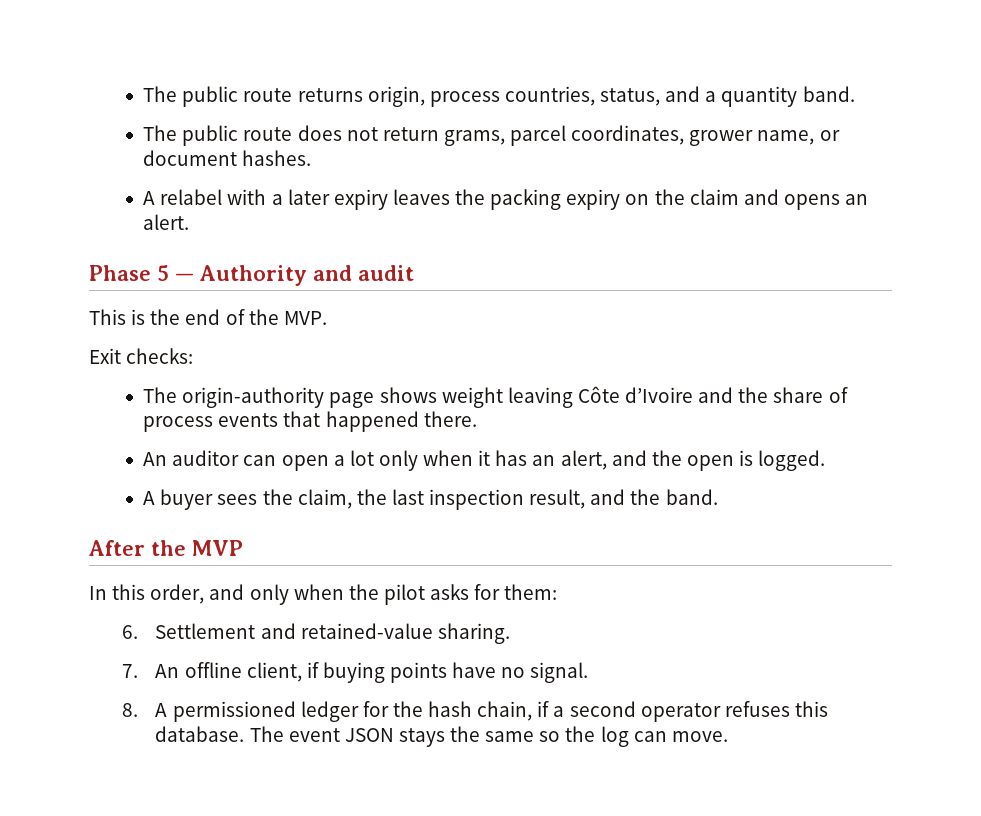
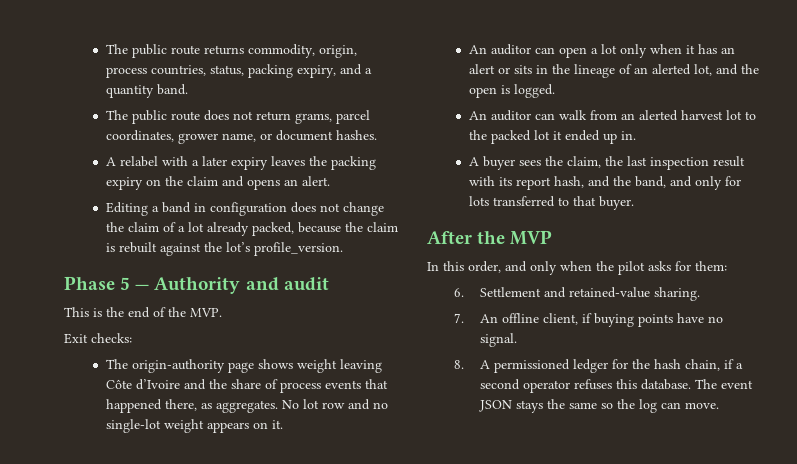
(363, 95) none -> [248,44,316,58] commodity,
(661, 97) none -> [248,64,337,78] packing expiry,
(190, 222) none -> [106,202,385,216] [106,222,399,236] [106,242,344,256] // Editing a band in configuration does not change the claim of a lot already packed, because the claim is rebuilt against the lot’s profile_version.
[423,411,477,427] there. -> [165,399,389,413] [106,419,284,433] there, as aggregates. No lot row and no single-lot weight appears on it.
[560,450,607,470] alert, -> [469,64,713,78] alert or sits in the lineage of an alerted lot,
(826, 460) none -> [469,110,757,121] [469,130,637,144] // An auditor can walk from an alerted harvest lot to the packed lot it ended up in.
[529,489,718,509] result, and the band. -> [713,156,746,167] [469,176,742,190] [469,196,635,210] result with its report hash, and the band, and only for lots transferred to that buyer.

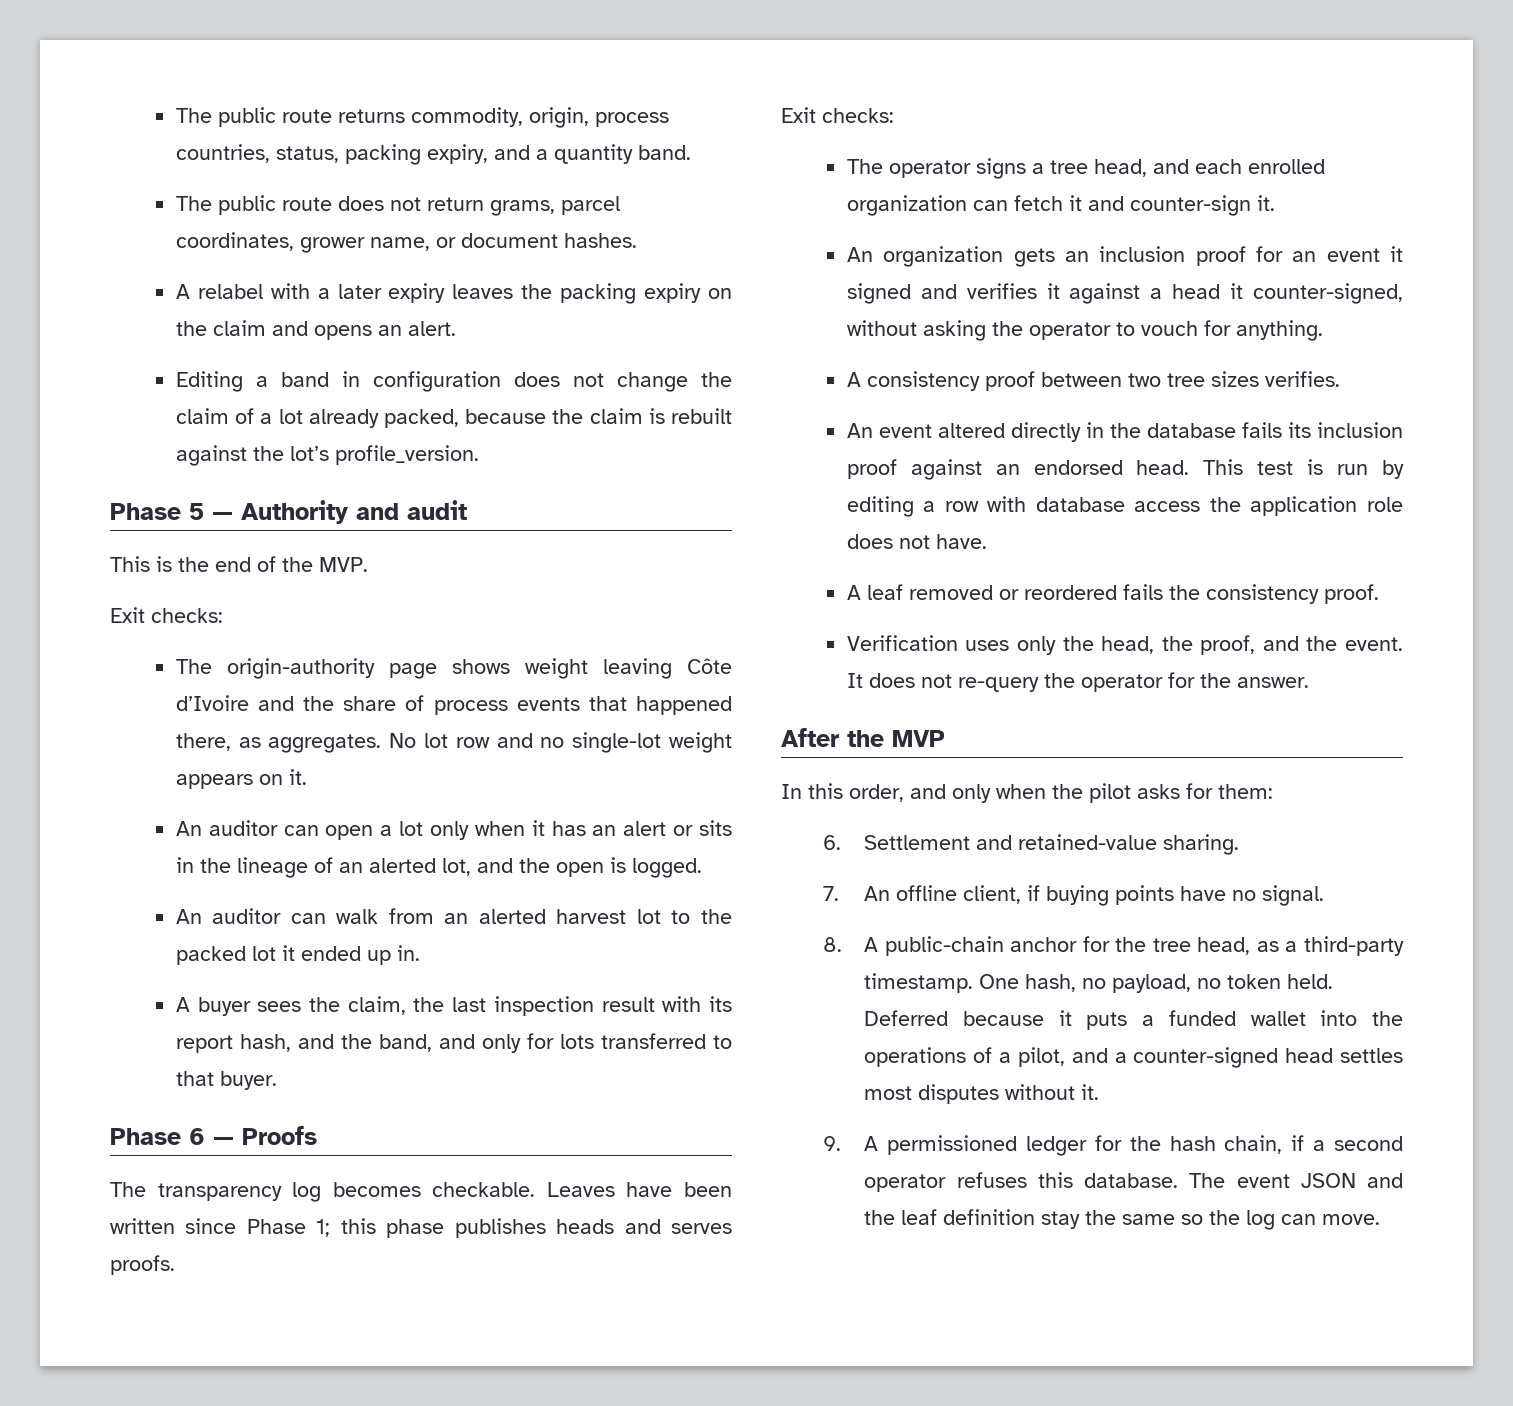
(635, 203) none -> [110,1126,317,1145] [110,1182,732,1202] [110,1218,733,1238] [110,1255,175,1275] [781,107,894,123] [846,158,1325,179] [846,195,1275,216] [846,246,1403,267] [846,283,1403,304] [846,320,1323,341] [846,371,1340,391] [846,422,1403,442] [846,459,1404,480] [846,496,1403,517] [846,534,987,549] [846,584,1379,604] [846,635,1403,655] [846,672,1309,692] // Phase 6 — Proofs // The transparency log becomes checkable. Leaves have been written since Phase 1; this phase publishes heads and serves proofs. // Exit checks: // The operator signs a tree head, and each enrolled organization can fetch it and counter-sign it. // An organization gets an inclusion proof for an event it signed and verifies it against a head it counter-signed, without asking the operator to vouch for anything. // A consistency proof between two tree sizes verifies. // An event altered directly in the database fails its inclusion proof against an endorsed head. This test is run by editing a row with database access the application role does not have. // A leaf removed or reordered fails the consistency proof. // Verification uses only the head, the proof, and the event. It does not re-query the operator for the answer.
(491, 364) none -> [884,936,1404,956] [864,973,1334,993] [864,1010,1403,1030] [864,1047,1403,1068] [864,1084,1100,1104] [822,1136,879,1151] public-chain anchor for the tree head, as a third-party timestamp. One hash, no payload, no token held. Deferred because it puts a funded wallet into the operations of a pilot, and a counter-signed head settles most disputes without it. // 9. A
[516,400,544,413] stays -> [1367,1173,1403,1188] [864,1209,1081,1229] and the leaf definition stay

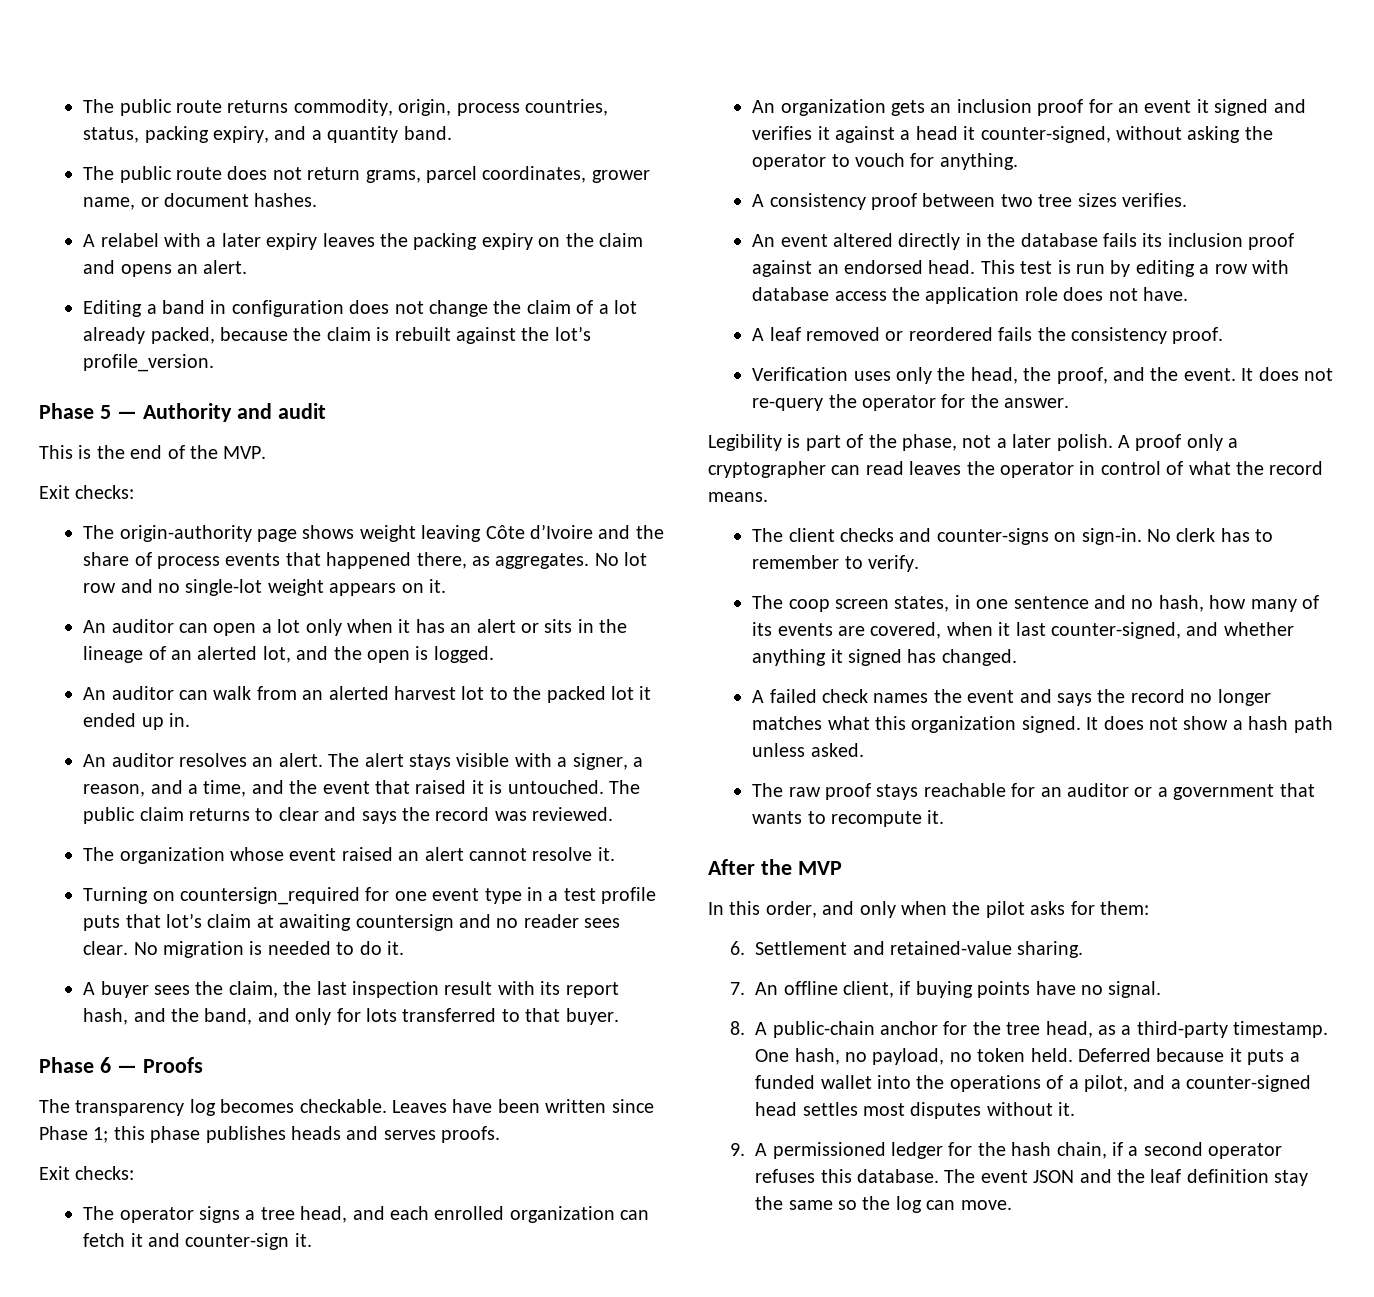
(420, 953) none -> [83,753,644,770] [83,780,641,797] [83,807,614,824] [83,847,615,864] [83,887,657,905] [83,913,621,931] [83,941,405,958] // An auditor resolves an alert. The alert stays visible with a signer, a reason, and a time, and the event that raised it is untouched. The public claim returns to clear and says the record was reviewed. // The organization whose event raised an alert cannot resolve it. // Turning on countersign_required for one event type in a test profile puts that lot’s claim at awaiting countersign and no reader sees clear. No migration is needed to do it.
(1309, 682) none -> [708,434,1239,451] [708,461,1324,478] [708,492,768,502] [752,528,1274,545] [752,555,920,572] [752,595,1320,612] [752,622,1294,639] [752,649,1017,666] [752,689,1271,706] [752,716,1333,733] [752,743,864,757] [752,783,1315,800] [752,810,945,827] // Legibility is part of the phase, not a later polish. A proof only a cryptographer can read leaves the operator in control of what the record means. // The client checks and counter-signs on sign-in. No clerk has to remember to verify. // The coop screen states, in one sentence and no hash, how many of its events are covered, when it last counter-signed, and whether anything it signed has changed. // A failed check names the event and says the record no longer matches what this organization signed. It does not show a hash path unless asked. // The raw proof stays reachable for an auditor or a government that wants to recompute it.

